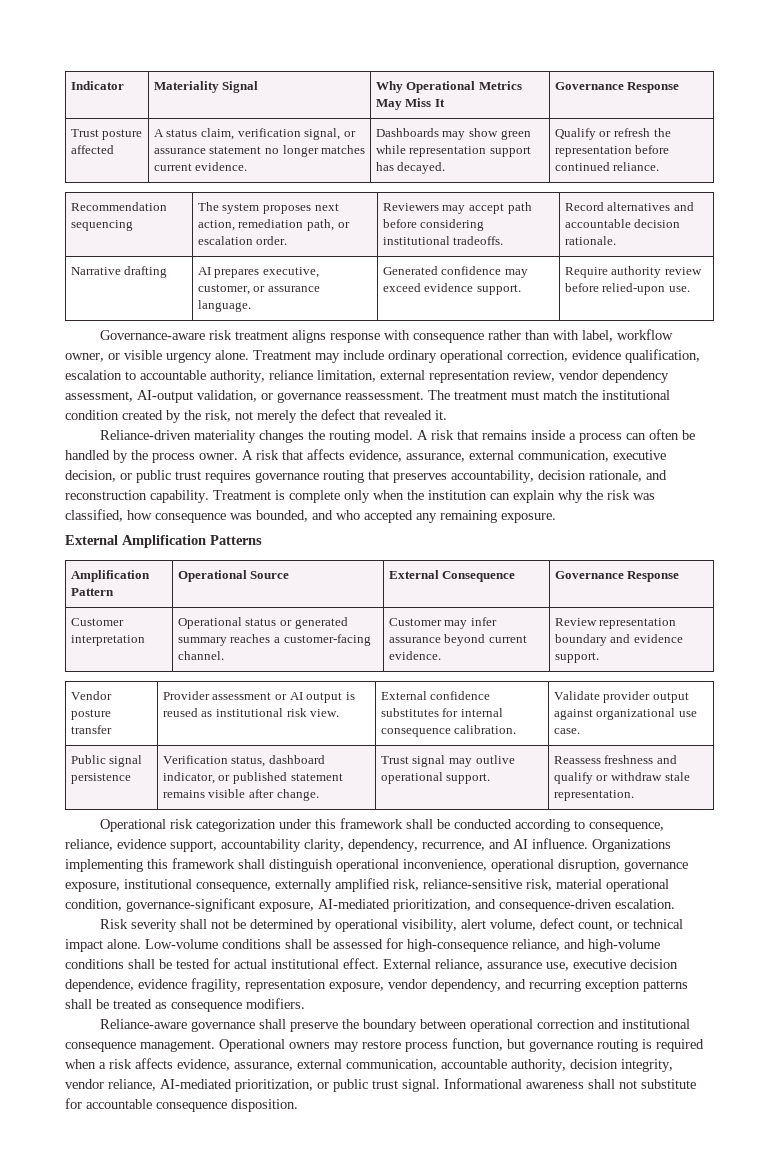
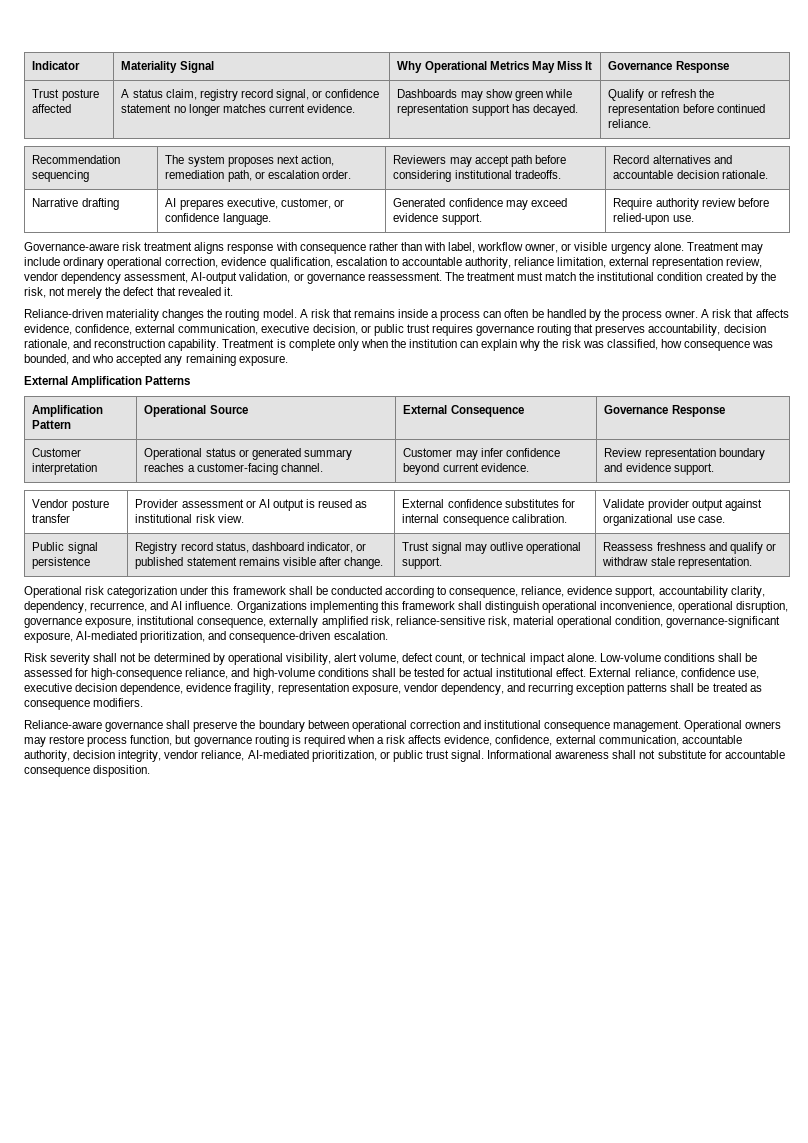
[237,128,301,137] verification -> [199,89,273,101] registry record
[153,148,206,154] assurance -> [325,89,380,98] confidence
[267,286,320,292] assurance -> [165,213,220,222] confidence
[406,453,465,462] assurance, -> [75,324,133,335] confidence,
[388,637,441,643] assurance -> [505,448,560,457] confidence
[162,755,228,764] Verification -> [135,542,213,554] Registry record
[487,962,542,969] assurance -> [680,668,735,677] confidence
[234,1062,293,1071] assurance, -> [495,735,553,746] confidence,

